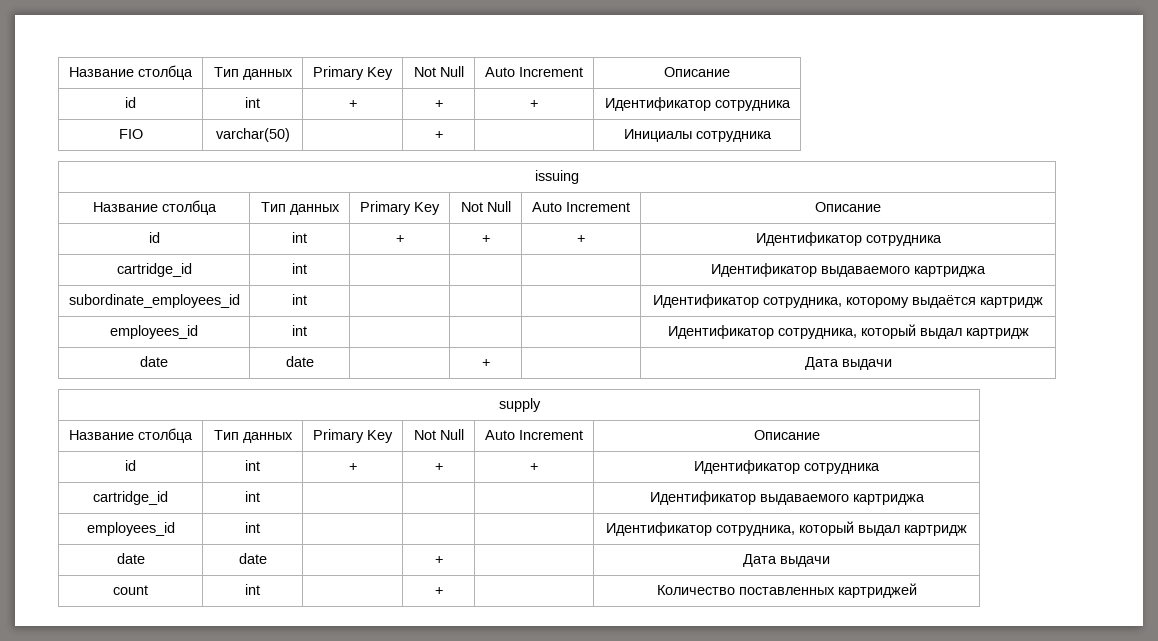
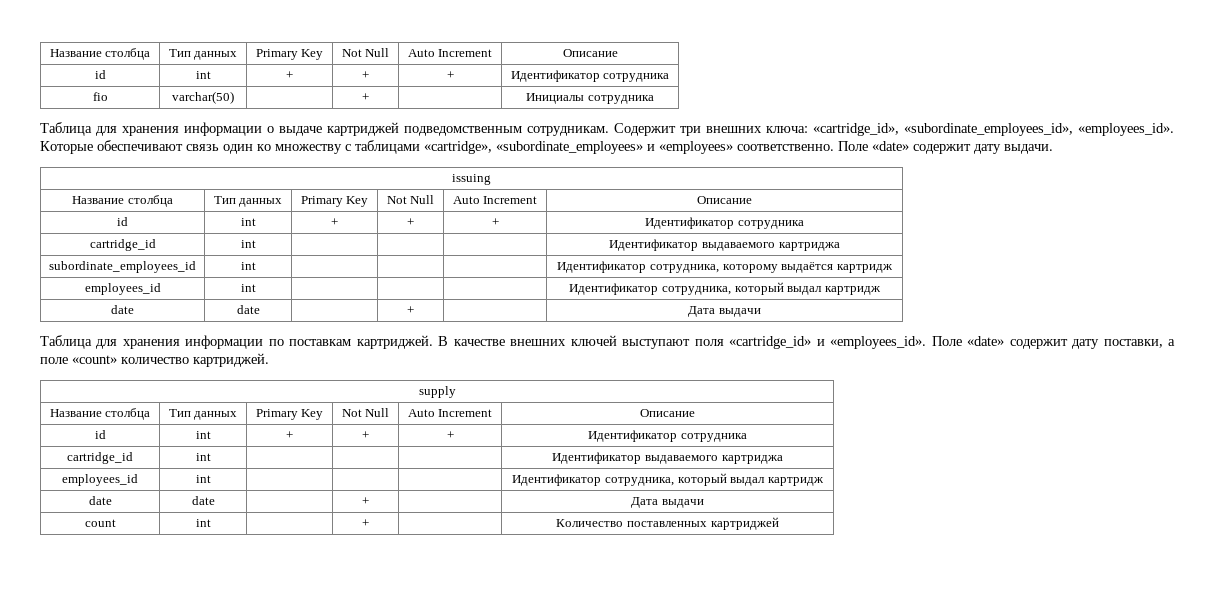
[118,129,143,139] FIO -> [92,92,108,101] fio
(772, 136) none -> [40,122,1174,136] [40,140,1053,154] // Таблица для хранения информации о выдаче картриджей подведомственным сотрудникам. Содержит три внешних ключа: «cartridge_id», «subordinate_employees_id», «employees_id». Которые обеспечивают связь один ко множеству с таблицами «cartridge», «subordinate_employees» и «employees» соответственно. Поле «date» содержит дату выдачи.
(892, 364) none -> [40,335,1175,349] [40,353,269,367] // Таблица для хранения информации по поставкам картриджей. В качестве внешних ключей выступают поля «cartridge_id» и «employees_id». Поле «date» содержит дату поставки, а поле «count» количество картриджей.

